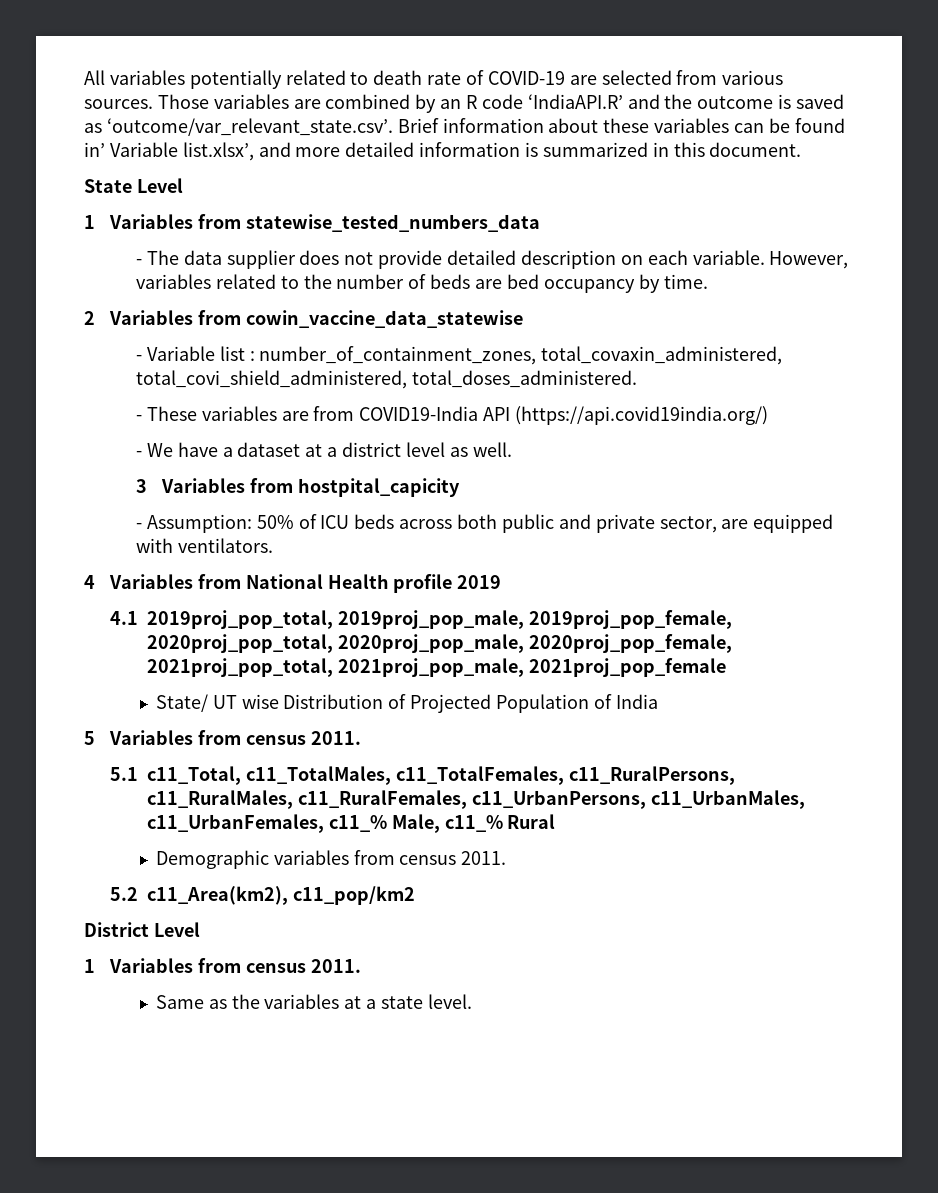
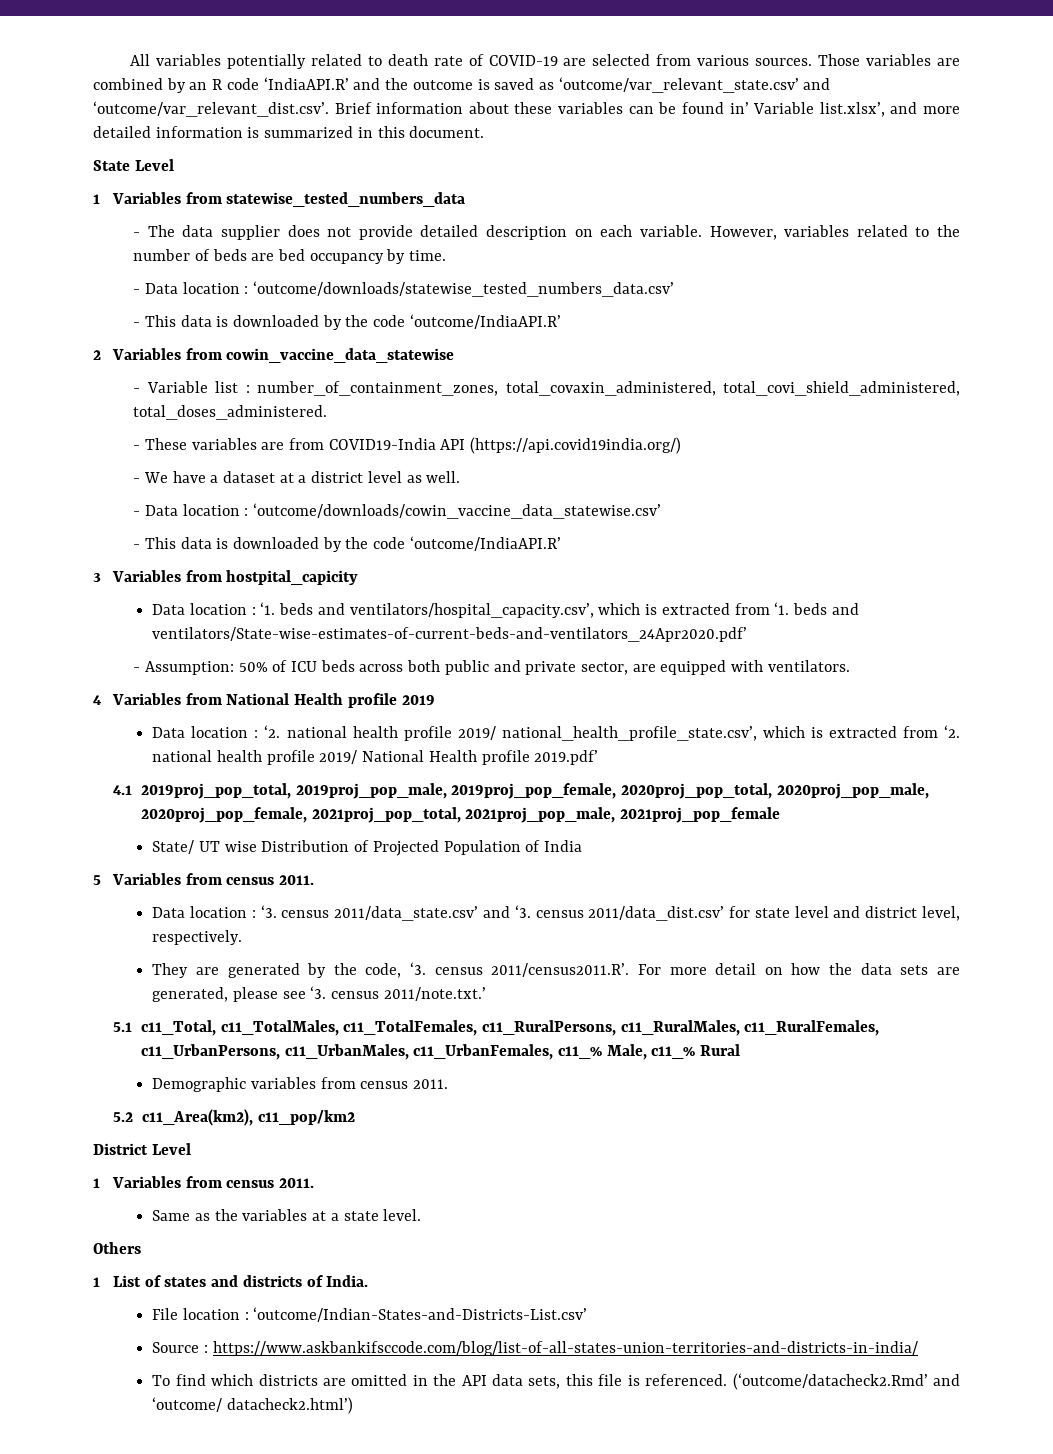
[106,118,393,136] ‘outcome/var_relevant_state.csv’. -> [558,77,831,93] [93,101,329,117] ‘outcome/var_relevant_state.csv’ and ‘outcome/var_relevant_dist.csv’.
(708, 281) none -> [133,281,674,297] [133,314,561,330] // - Data location : ‘outcome/downloads/statewise_tested_numbers_data.csv’ // - This data is downloaded by the code ‘outcome/IndiaAPI.R’
[136,478,460,497] 3 Variables from hostpital_capicity -> [133,503,661,519] [133,536,561,552] [93,570,359,585] [152,602,859,618] [152,627,748,642] - Data location : ‘outcome/downloads/cowin_vaccine_data_statewise.csv’ // - This data is downloaded by the code ‘outcome/IndiaAPI.R’ // 3 Variables from hostpital_capicity // Data location : ‘1. beds and ventilators/hospital_capacity.csv’, which is extracted from ‘1. beds and ventilators/State-wise-estimates-of-current-beds-and-ventilators_24Apr2020.pdf’
(502, 582) none -> [152,725,961,741] [152,750,599,765] // Data location : ‘2. national health profile 2019/ national_health_profile_state.csv’, which is extracted from ‘2. national health profile 2019/ National Health profile 2019.pdf’
(361, 738) none -> [152,905,960,921] [152,930,243,945] [152,962,961,978] [152,986,486,1002] // Data location : ‘3. census 2011/data_state.csv’ and ‘3. census 2011/data_dist.csv’ for state level and district level, respectively. // They are generated by the code, ‘3. census 2011/census2011.R’. For more detail on how the data sets are generated, please see ‘3. census 2011/note.txt.’
(472, 1001) none -> [93,1242,141,1254] [93,1275,369,1287] [152,1307,588,1322] [152,1341,918,1356] [152,1373,960,1390] [152,1397,354,1414] // Others // 1 List of states and districts of India. // File location : ‘outcome/Indian-States-and-Districts-List.csv’ // Source : https://www.askbankifsccode.com/blog/list-of-all-states-union-territories-and-districts-in-india/ // To find which districts are omitted in the API data sets, this file is referenced. (‘outcome/datacheck2.Rmd’ and ‘outcome/ datacheck2.html’)

